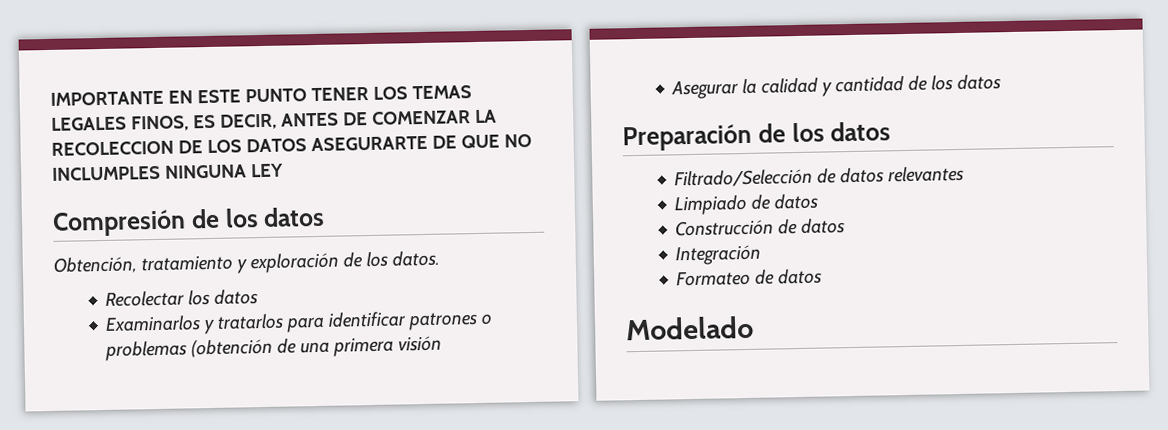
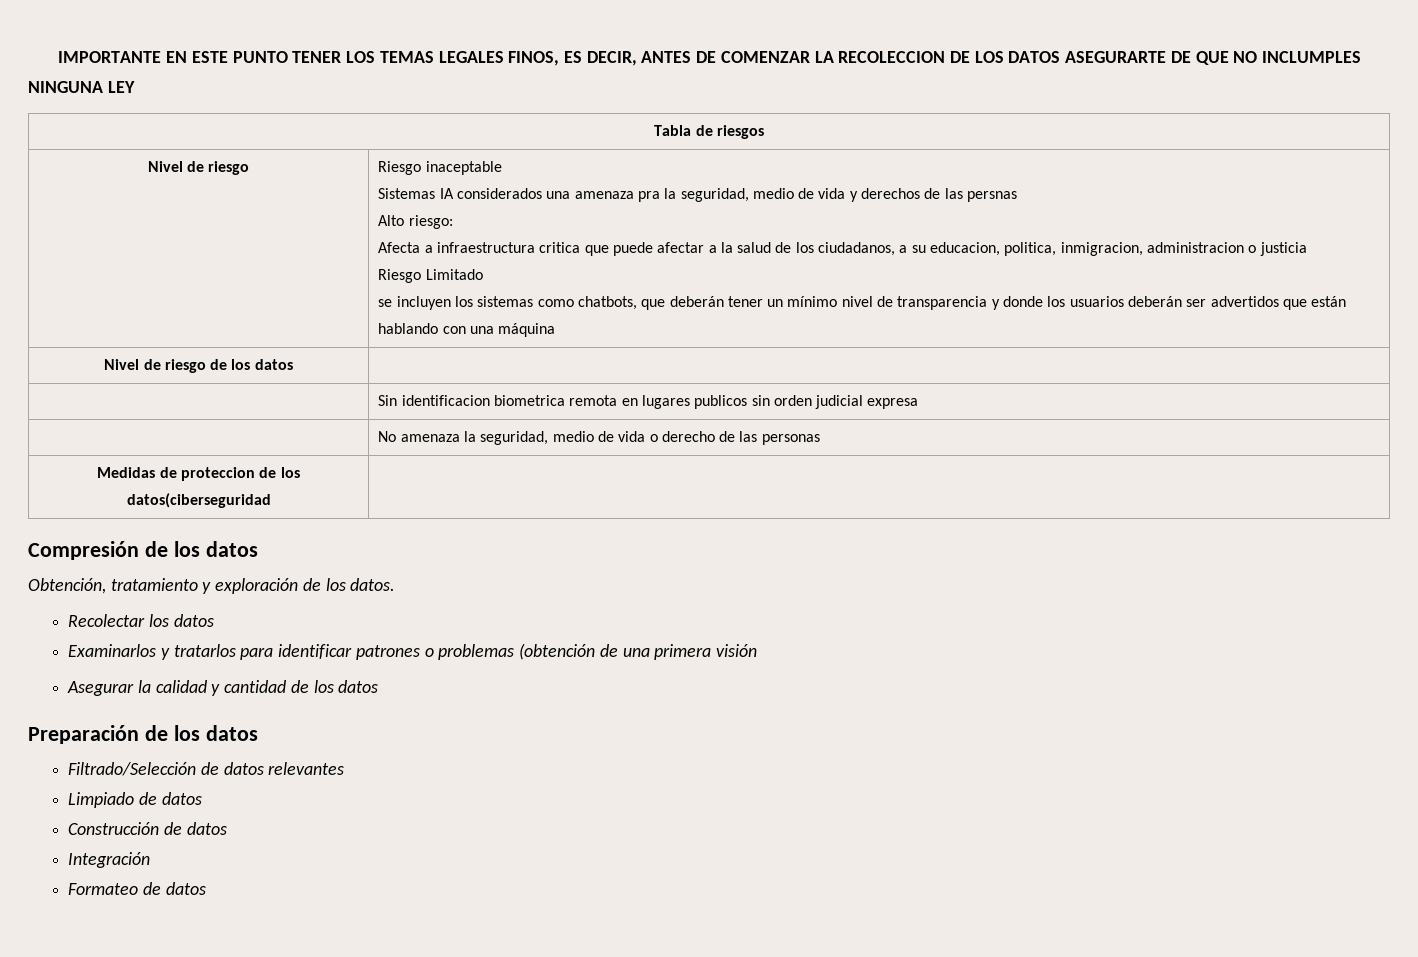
(284, 170) none -> [654,125,764,139] [147,161,250,175] [378,161,502,175] [378,188,1018,202] [378,215,453,229] [378,242,1307,256] [378,269,483,283] [378,296,1347,310] [378,323,556,337] [104,359,293,373] [378,395,919,409] [378,431,820,445] [97,467,300,481] [126,493,271,508] // Tabla de riesgos // Nivel de riesgo | Riesgo inaceptable // Sistemas IA considerados una amenaza pra la seguridad, medio de vida y derechos de las persnas // Alto riesgo: // Afecta a infraestructura critica que puede afectar a la salud de los ciudadanos, a su educacion, politica, inmigracion, administracion o justicia // Riesgo Limitado // se incluyen los sistemas como chatbots, que deberán tener un mínimo nivel de transparencia y donde los usuarios deberán ser advertidos que están hablando con una máquina // Nivel de riesgo de los datos | // | Sin identificacion biometrica remota en lugares publicos sin orden judicial expresa // | No amenaza la seguridad, medio de vida o derecho de las personas // Medidas de proteccion de los datos(ciberseguridad |
[625,315,754,341] // Modelado -> (206, 888) none

